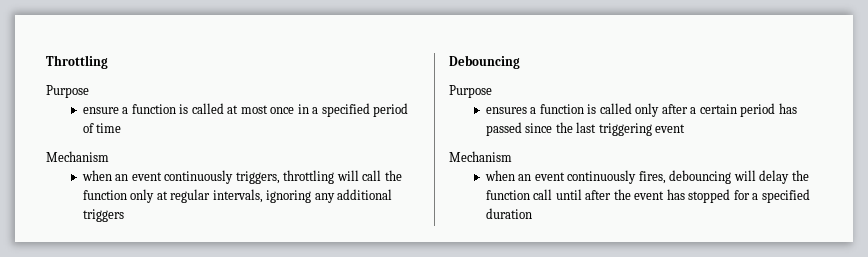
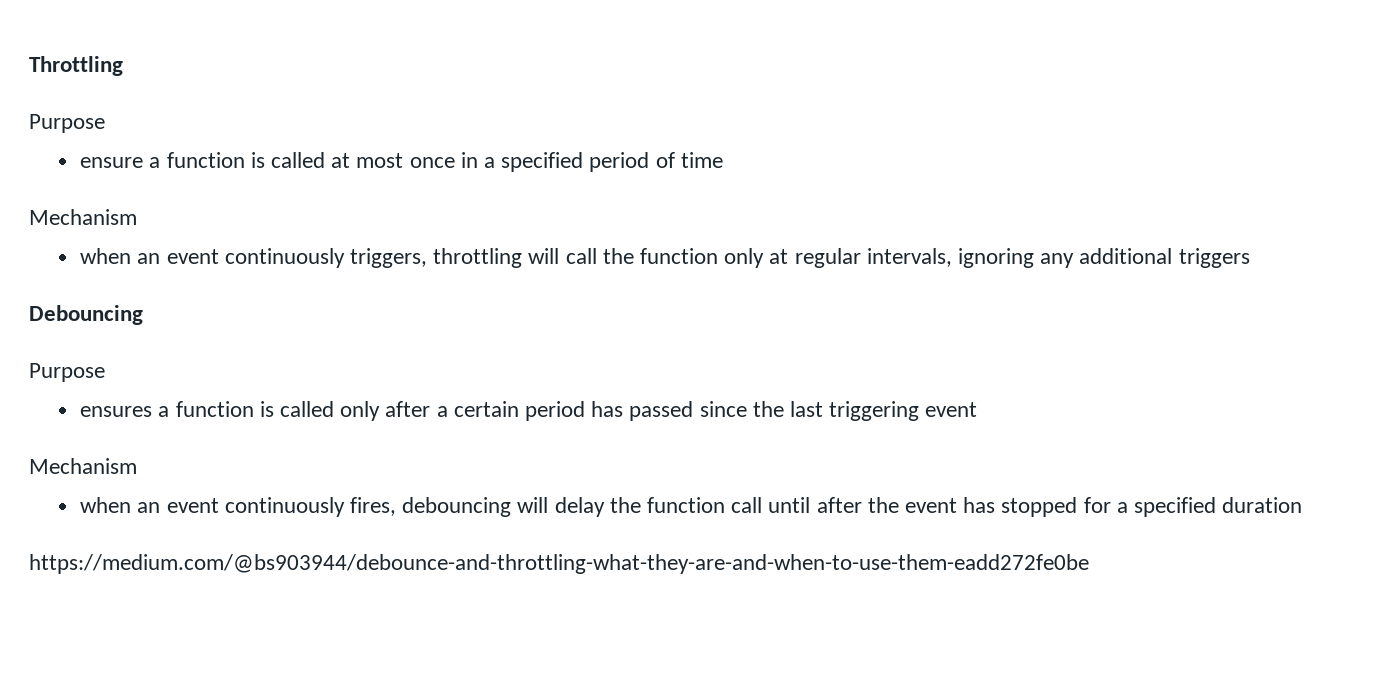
(532, 213) none -> [29,554,1089,574] // https://medium.com/@bs903944/debounce-and-throttling-what-they-are-and-when-to-use-them-eadd272fe0be

